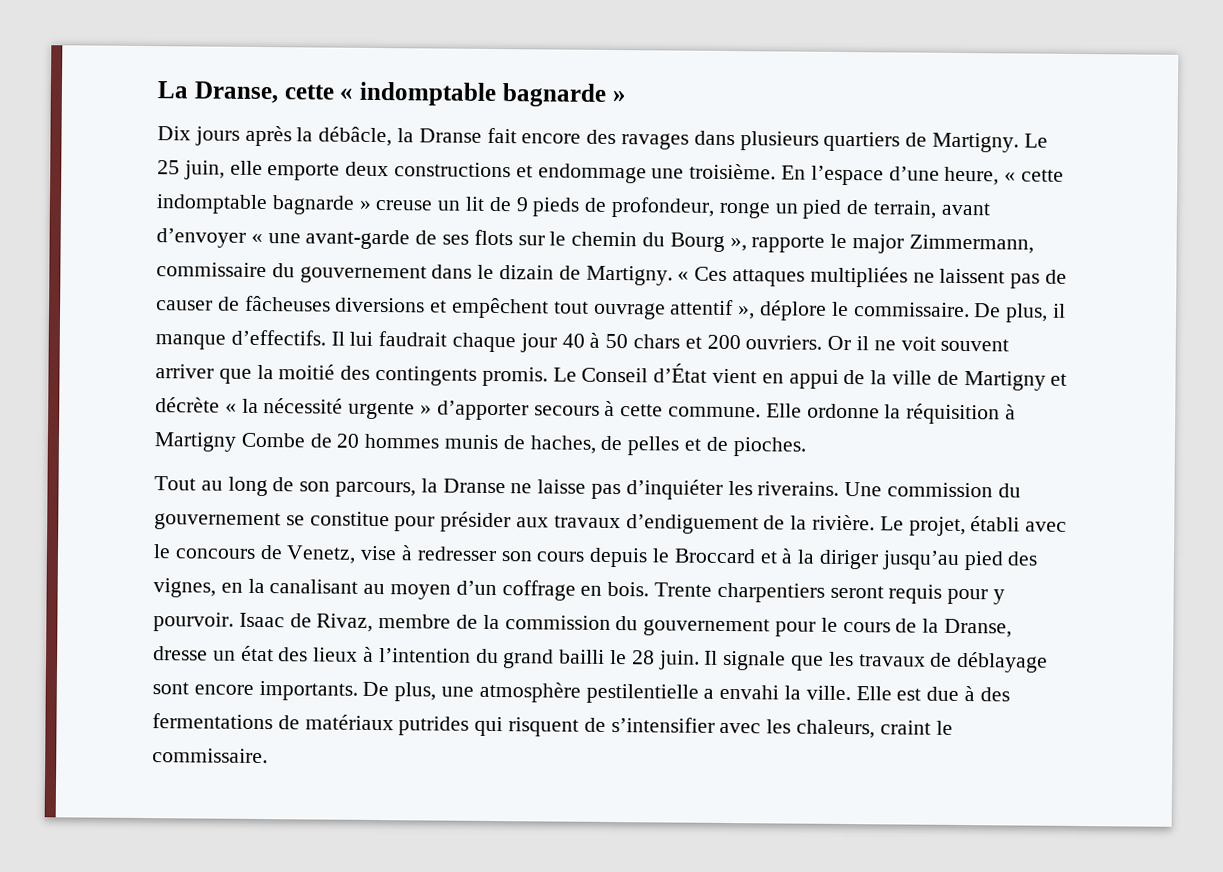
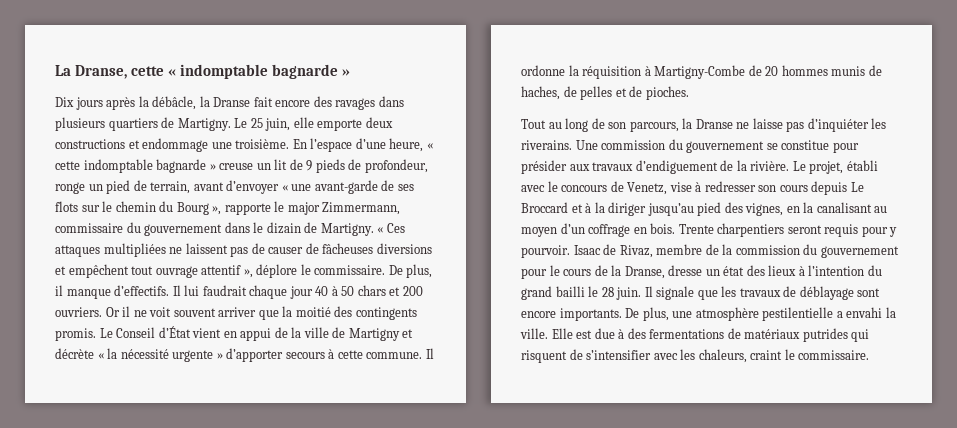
[765,403,802,418] Elle -> [425,348,434,359] Il
[154,432,306,452] Martigny Combe -> [654,65,746,79] Martigny-Combe
[652,548,671,563] le -> [850,182,864,192] Le

